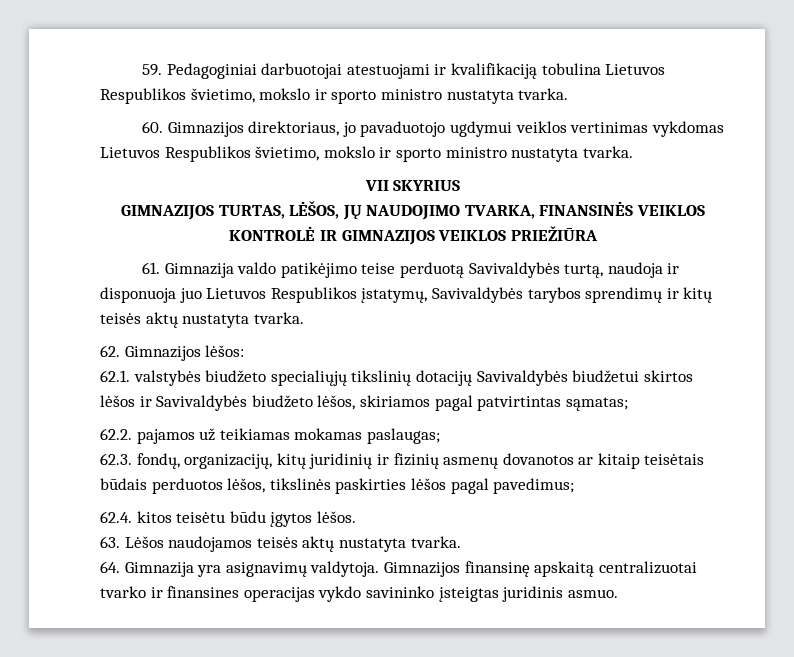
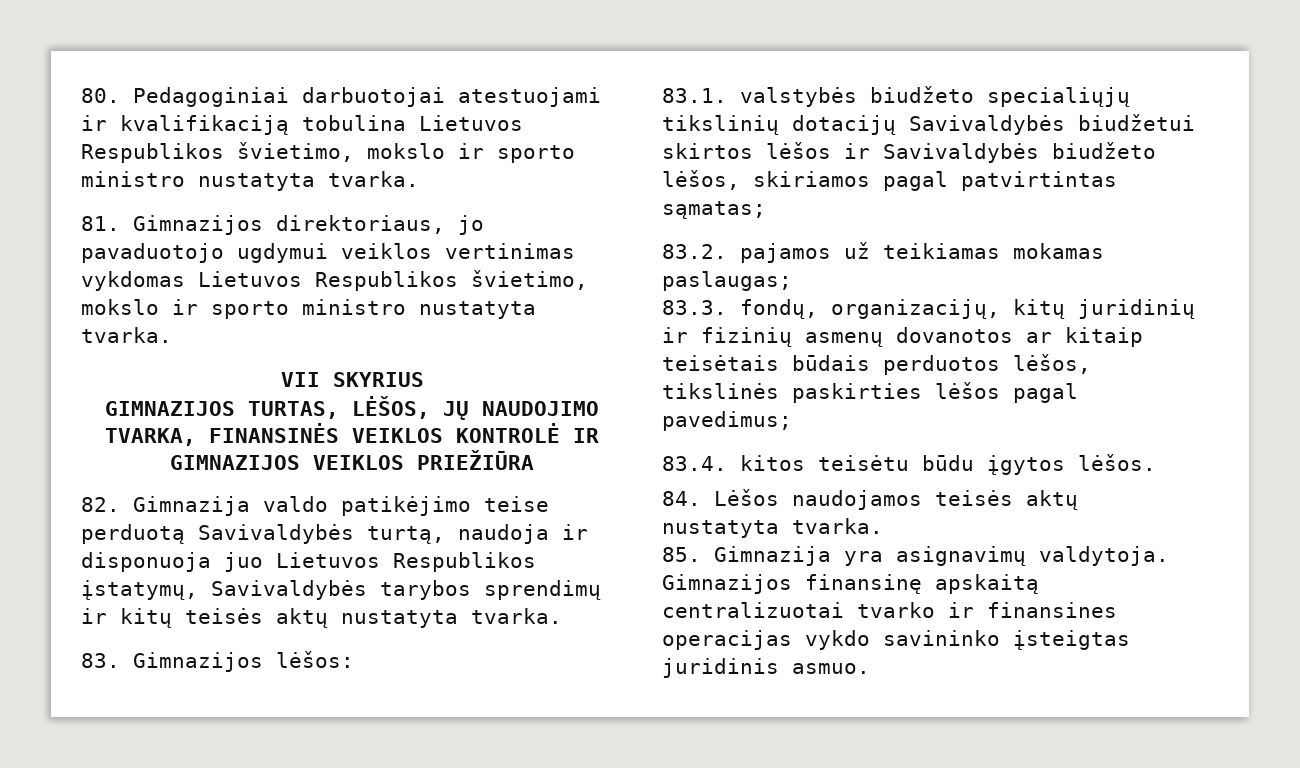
[141,64,162,76] 59. -> [81,88,120,103] 80.
[141,121,163,133] 60. -> [81,216,120,231] 81.
[141,262,160,274] 61. -> [81,497,120,512] 82.
[100,345,120,357] 62. -> [81,653,120,668] 83.
[100,370,130,382] 62.1. -> [662,88,727,103] 83.1.
[100,428,132,440] 62.2. -> [662,244,727,259] 83.2.
[100,453,132,465] 62.3. -> [662,300,727,315] 83.3.
[100,511,132,523] 62.4. -> [662,456,727,471] 83.4.
[100,536,120,548] 63. -> [662,491,701,506] 84.
[100,561,120,573] 64. -> [662,547,701,562] 85.

